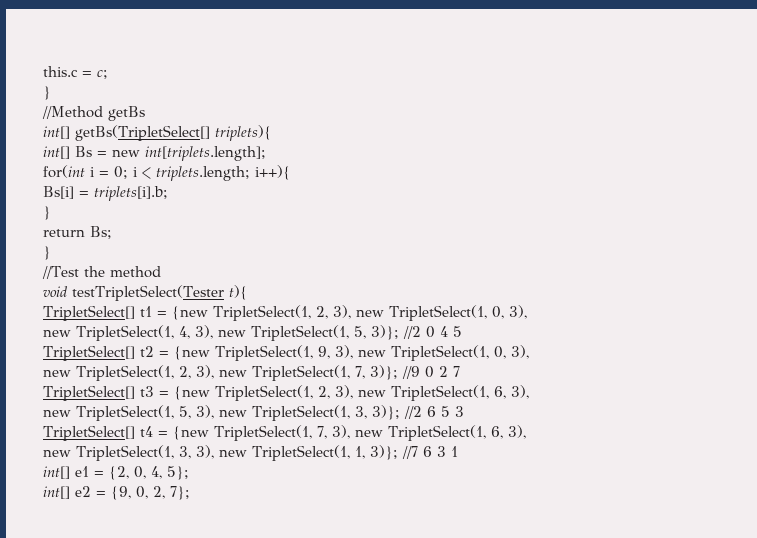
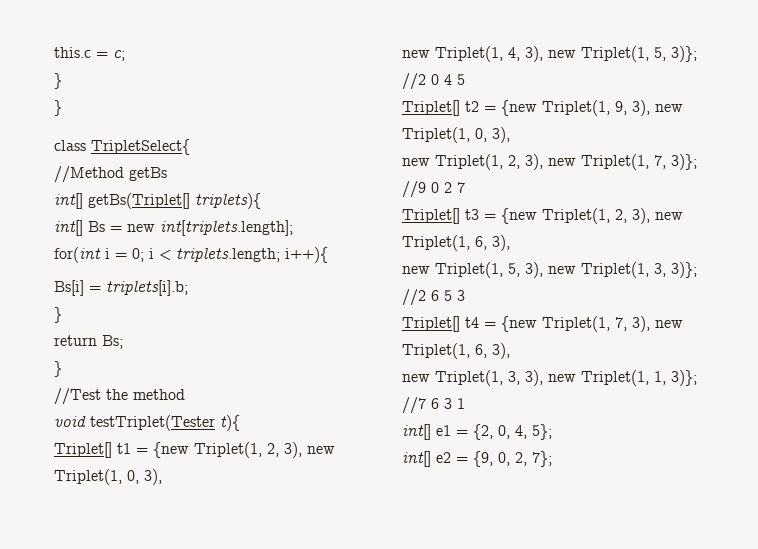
(51, 93) none -> [54,100,62,116] [54,139,190,155] // } // class TripletSelect{
[75,125,210,141] getBs(TripletSelect[] -> [88,193,190,209] getBs(Triplet[]
[72,285,224,301] testTripletSelect(Tester -> [90,415,215,431] testTriplet(Tester
[43,305,135,321] TripletSelect[] -> [54,442,112,458] Triplet[]
[212,305,527,321] [43,325,174,341] TripletSelect(1, 2, 3), new TripletSelect(1, 0, 3), // new TripletSelect(1, -> [194,442,335,458] [54,469,162,485] [402,46,503,62] Triplet(1, 2, 3), new Triplet(1, 0, 3), // new Triplet(1,
[250,325,349,341] TripletSelect(1, -> [581,46,649,62] Triplet(1,
[43,345,135,361] TripletSelect[] -> [402,100,460,116] Triplet[]
[214,345,313,361] TripletSelect(1, -> [542,100,610,116] Triplet(1,
[390,345,529,361] [43,365,350,381] TripletSelect(1, 0, 3), // new TripletSelect(1, 2, 3), new TripletSelect(1, -> [402,127,510,143] [402,154,649,170] Triplet(1, 0, 3), // new Triplet(1, 2, 3), new Triplet(1,
[43,385,135,401] TripletSelect[] -> [402,208,460,224] Triplet[]
[214,385,529,401] [43,405,174,421] TripletSelect(1, 2, 3), new TripletSelect(1, 6, 3), // new TripletSelect(1, -> [542,208,683,224] [402,235,510,251] [402,262,503,278] Triplet(1, 2, 3), new Triplet(1, 6, 3), // new Triplet(1,
[251,405,350,421] TripletSelect(1, -> [581,262,649,278] Triplet(1,
[43,425,135,441] TripletSelect[] -> [402,316,460,332] Triplet[]
[213,425,312,441] TripletSelect(1, -> [542,316,610,332] Triplet(1,
[387,425,526,441] [43,445,174,461] TripletSelect(1, 6, 3), // new TripletSelect(1, -> [402,343,510,359] [402,370,503,386] Triplet(1, 6, 3), // new Triplet(1,
[251,445,350,461] TripletSelect(1, -> [581,370,649,386] Triplet(1,

